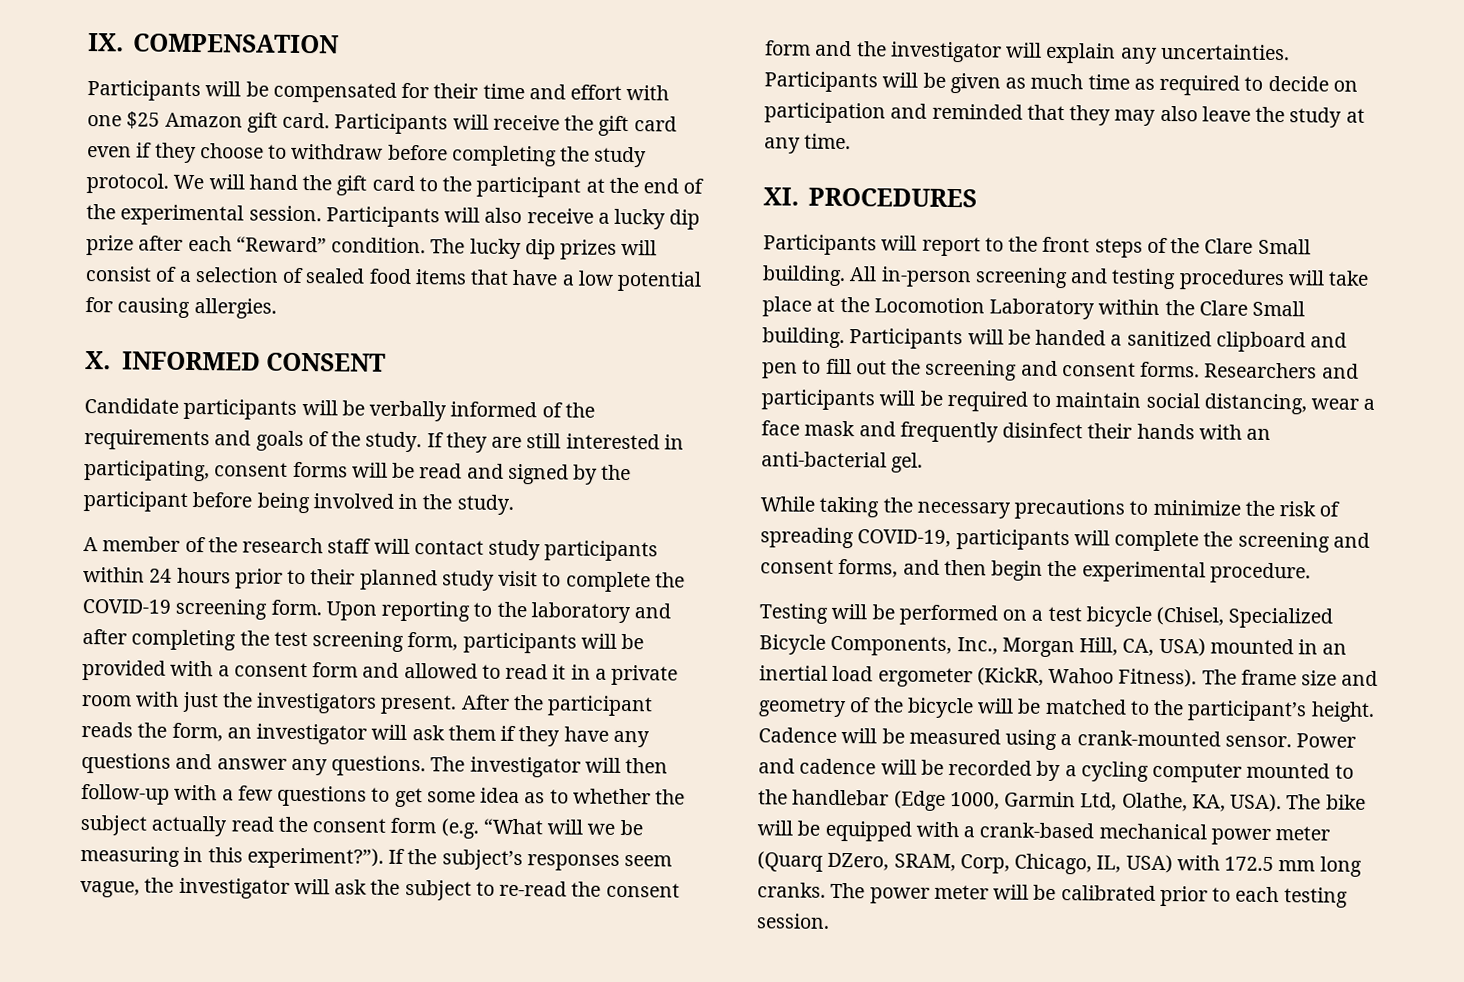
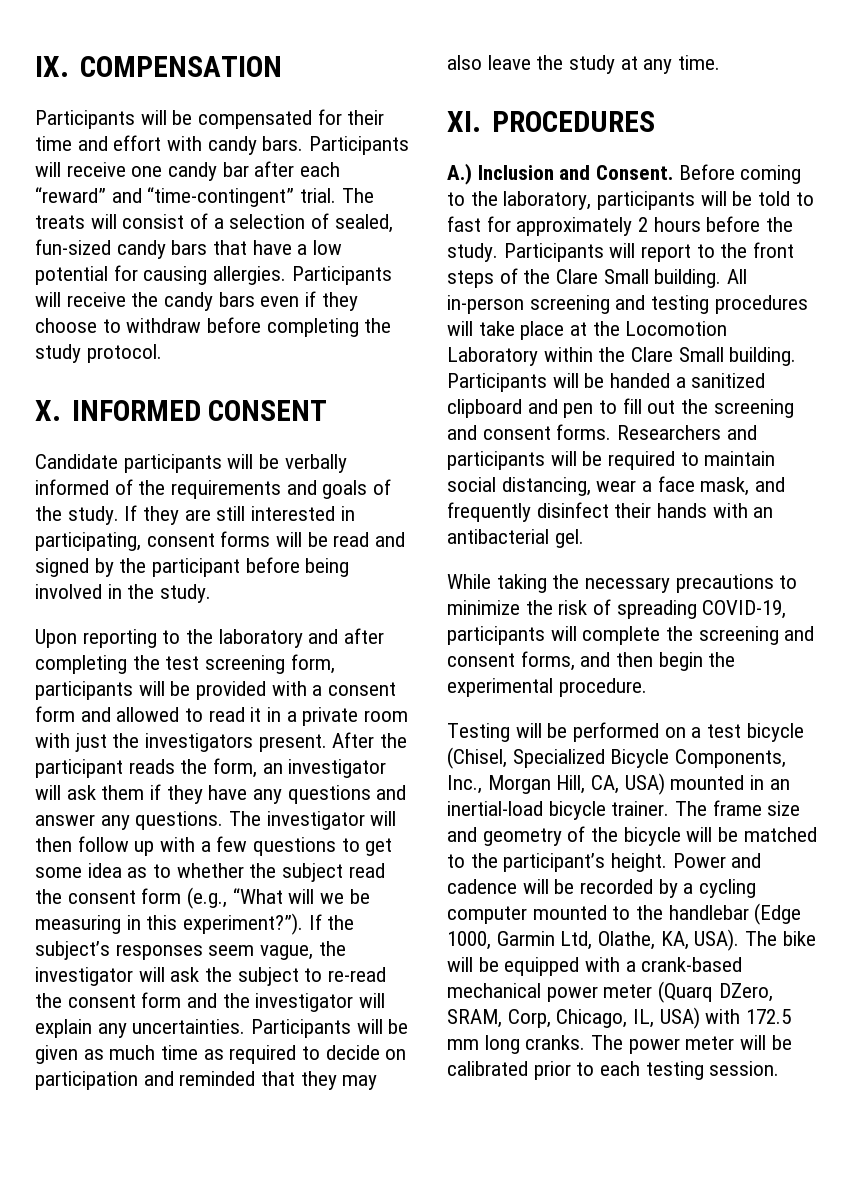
[87,111,331,133] one $25 Amazon gift card. -> [207,136,410,155] [35,161,341,181] [35,187,374,207] [35,213,393,233] [35,239,343,259] [35,265,287,285] candy bars. Participants will receive one candy bar after each “reward” and “time-contingent” trial. The treats will consist of a selection of sealed, fun-sized candy bars that have a low potential for causing allergies.
[598,115,677,137] gift card -> [164,292,255,311] candy bars
[173,174,705,198] [86,204,701,230] [86,235,658,260] [85,266,703,292] [85,297,277,319] We will hand the gift card to the participant at the end of the experimental session. Participants will also receive a lucky dip prize after each “Reward” condition. The lucky dip prizes will consist of a selection of sealed food items that have a low potential for causing allergies. -> (162, 353) none
[83,536,659,562] [83,567,685,593] [82,598,322,620] A member of the research staff will contact study participants within 24 hours prior to their planned study visit to complete the COVID-19 screening form. -> (212, 593) none
[81,783,170,805] follow-up -> [77,836,155,856] follow up
[151,815,228,837] actually -> (344, 872) none
[440,818,479,839] (e.g. -> [187,887,228,909] (e.g.,
(977, 197) none -> [447,163,802,185] [447,191,814,210] [447,216,794,236] [447,243,498,262] A.) Inclusion and Consent. Before coming to the laboratory, participants will be told to fast for approximately 2 hours before the study.
[804,420,856,437] mask -> [700,477,750,496] mask,
[761,451,887,468] anti-bacterial -> [447,529,549,544] antibacterial
[759,665,1198,688] inertial load ergometer (KickR, Wahoo Fitness). -> [447,801,670,820] inertial-load bicycle trainer.
[758,727,1292,751] Cadence will be measured using a crank-mounted sensor. -> (668, 862) none

